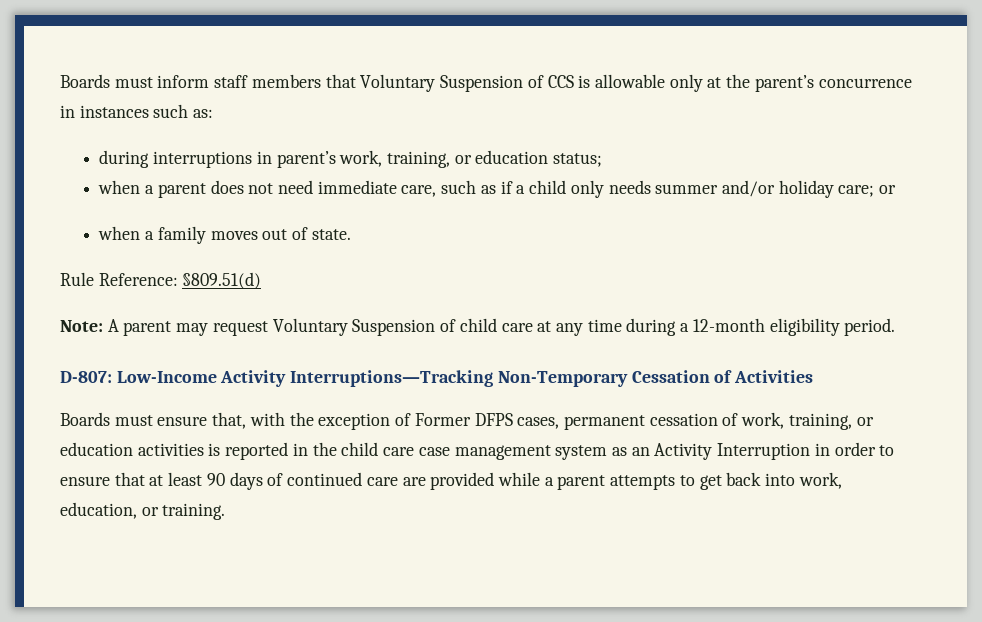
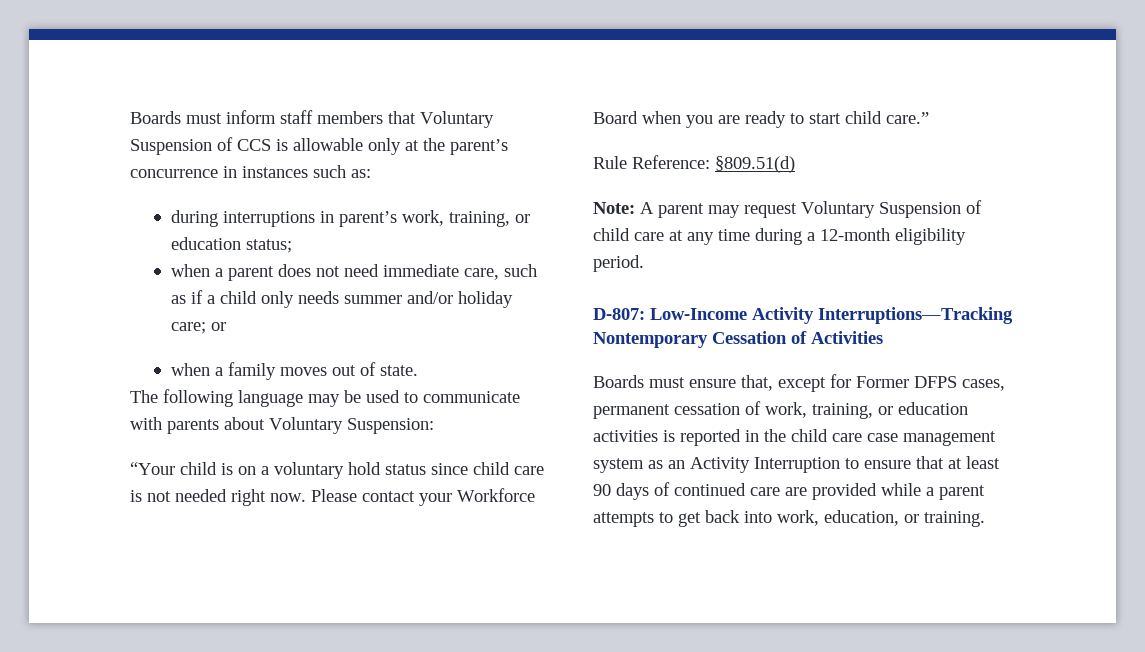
(351, 234) none -> [130,389,520,407] [130,417,434,434] [130,462,544,479] [130,488,535,506] [593,111,929,128] // The following language may be used to communicate with parents about Voluntary Suspension: // “Your child is on a voluntary hold status since child care is not needed right now. Please contact your Workforce Board when you are ready to start child care.”
[497,371,628,387] Non-Temporary -> [593,332,708,348] Nontemporary
[249,412,412,430] with the exception of -> [778,374,851,392] except for
[814,442,876,456] in order -> (840, 465) none

